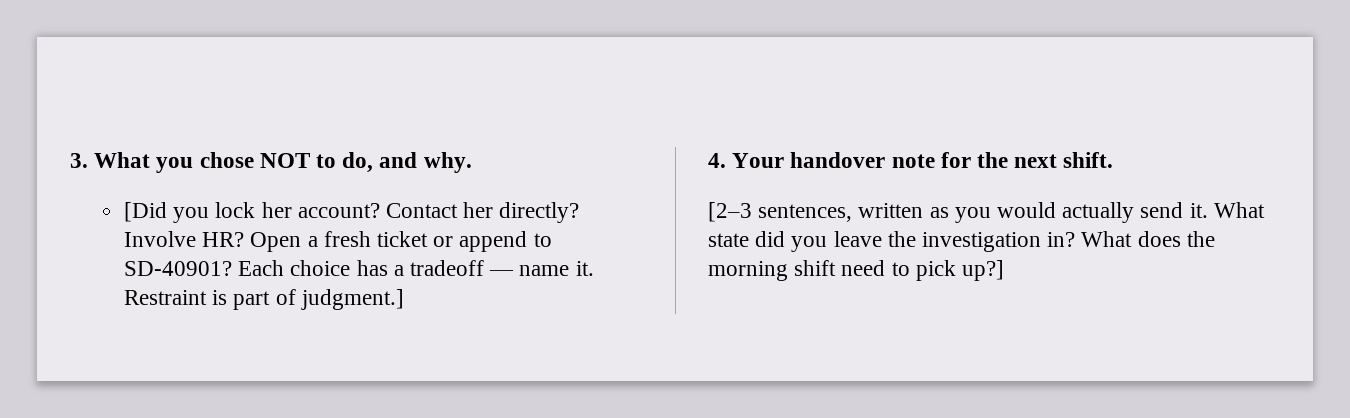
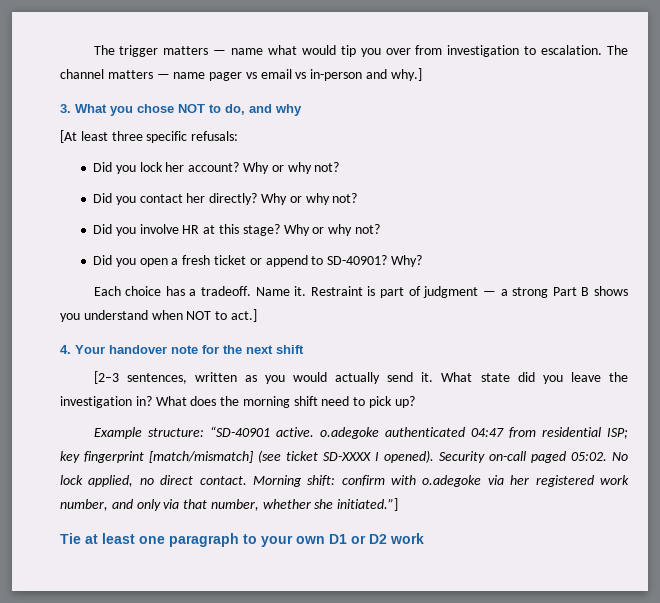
(70, 160) none -> [93,45,628,57] [60,68,422,81] The trigger matters — name what would tip you over from investigation to escalation. The channel matters — name pager vs email vs in-person and why.] //
[423,152,472,173] [124,202,580,223] [124,231,302,252] why. // [Did you lock her account? Contact her directly? Involve HR? Open -> [275,104,302,116] [60,130,239,143] [93,162,340,174] [93,193,358,205] [93,224,380,236] [93,255,168,267] why // [At least three specific refusals: // Did you lock her account? Why or why not? // Did you contact her directly? Why or why not? // Did you involve HR at this stage? Why or why not? // Did you open
(233, 268) none -> [390,255,422,267] Why? //
[410,260,570,276] tradeoff — name -> [201,286,290,296] tradeoff. Name
[300,289,404,310] judgment.] -> [423,286,628,298] [60,309,257,322] judgment — a strong Part B shows you understand when NOT to act.]
[1063,152,1114,168] shift. -> [276,345,304,354] shift
[962,260,1005,281] up?] -> [394,396,415,408] [93,426,628,439] [60,450,628,463] [60,475,629,487] [60,498,399,511] [60,533,424,547] up? // Example structure: “SD-40901 active. o.adegoke authenticated 04:47 from residential ISP; key fingerprint [match/mismatch] (see ticket SD-XXXX I opened). Security on-call paged 05:02. No lock applied, no direct contact. Morning shift: confirm with o.adegoke via her registered work number, and only via that number, whether she initiated.”] // Tie at least one paragraph to your own D1 or D2 work

